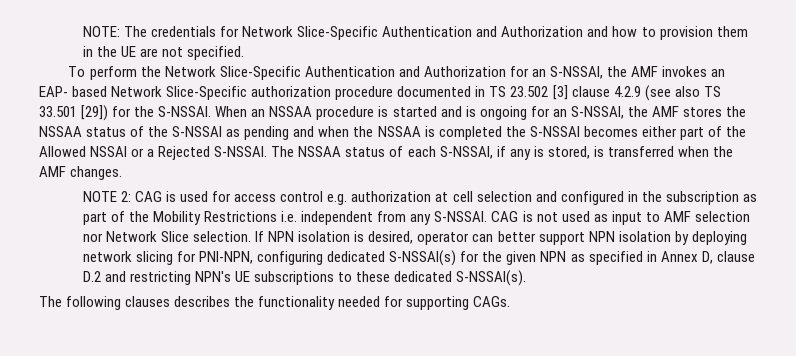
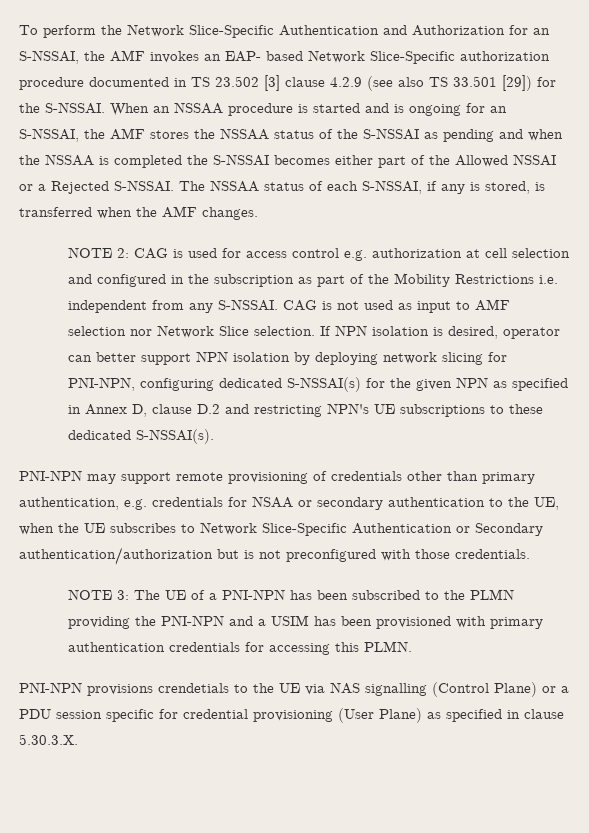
[82,26,748,40] [82,46,245,60] NOTE: The credentials for Network Slice-Specific Authentication and Authorization and how to provision them in the UE are not specified. // -> (19, 30) none
[39,296,511,310] The following clauses describes the functionality needed for supporting CAGs. -> [19,470,535,484] [19,496,559,510] [19,522,543,536] [19,547,530,565] [68,589,515,600] [68,615,544,629] [68,641,413,655] [19,682,569,697] [19,708,564,723] [19,734,78,745] PNI-NPN may support remote provisioning of credentials other than primary authentication, e.g. credentials for NSAA or secondary authentication to the UE, when the UE subscribes to Network Slice-Specific Authentication or Secondary authentication/authorization but is not preconfigured with those credentials. // NOTE 3: The UE of a PNI-NPN has been subscribed to the PLMN providing the PNI-NPN and a USIM has been provisioned with primary authentication credentials for accessing this PLMN. // PNI-NPN provisions crendetials to the UE via NAS signalling (Control Plane) or a PDU session specific for credential provisioning (User Plane) as specified in clause 5.30.3.X.

